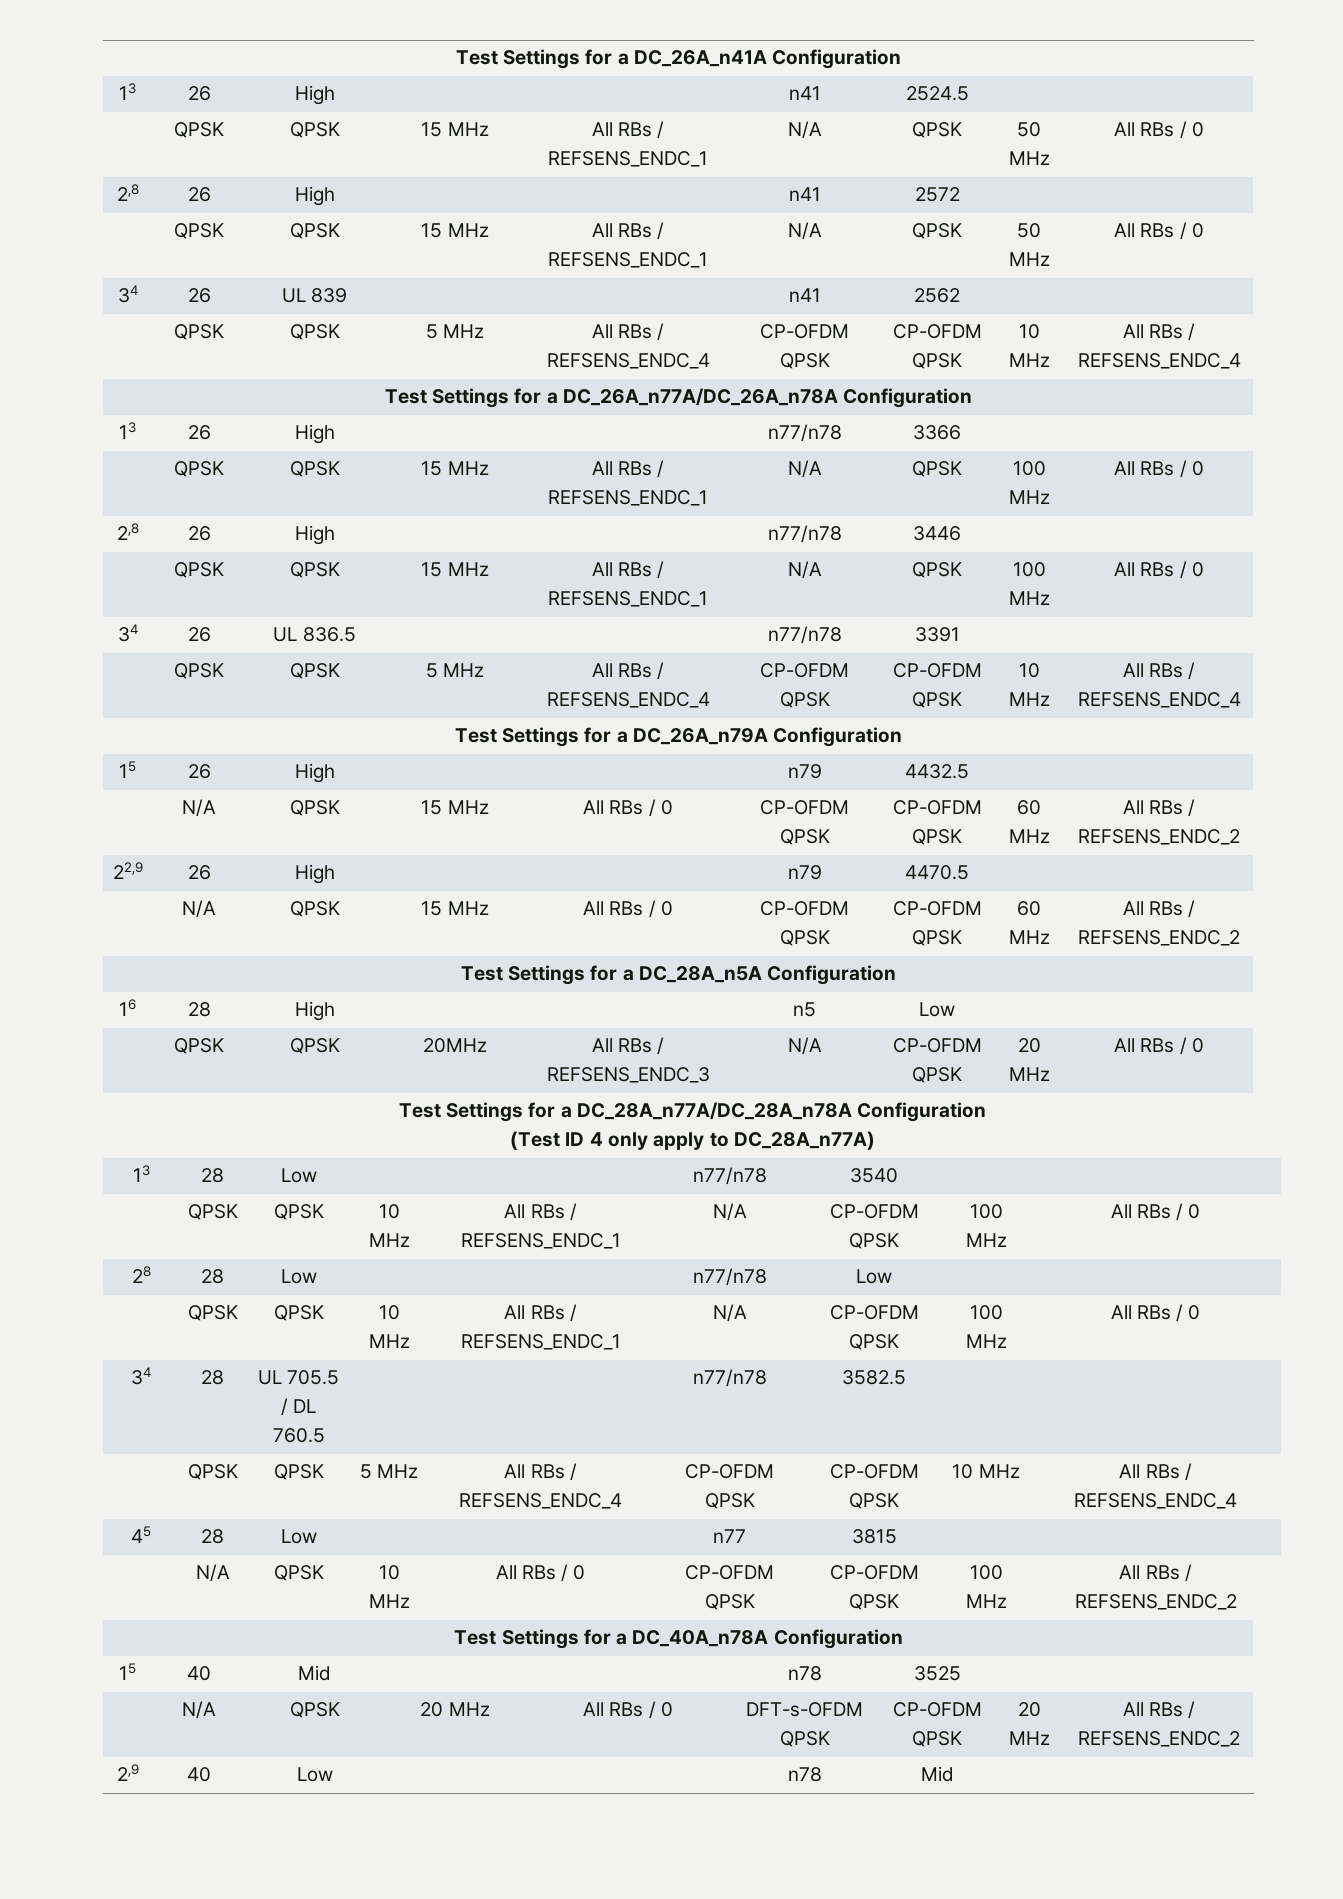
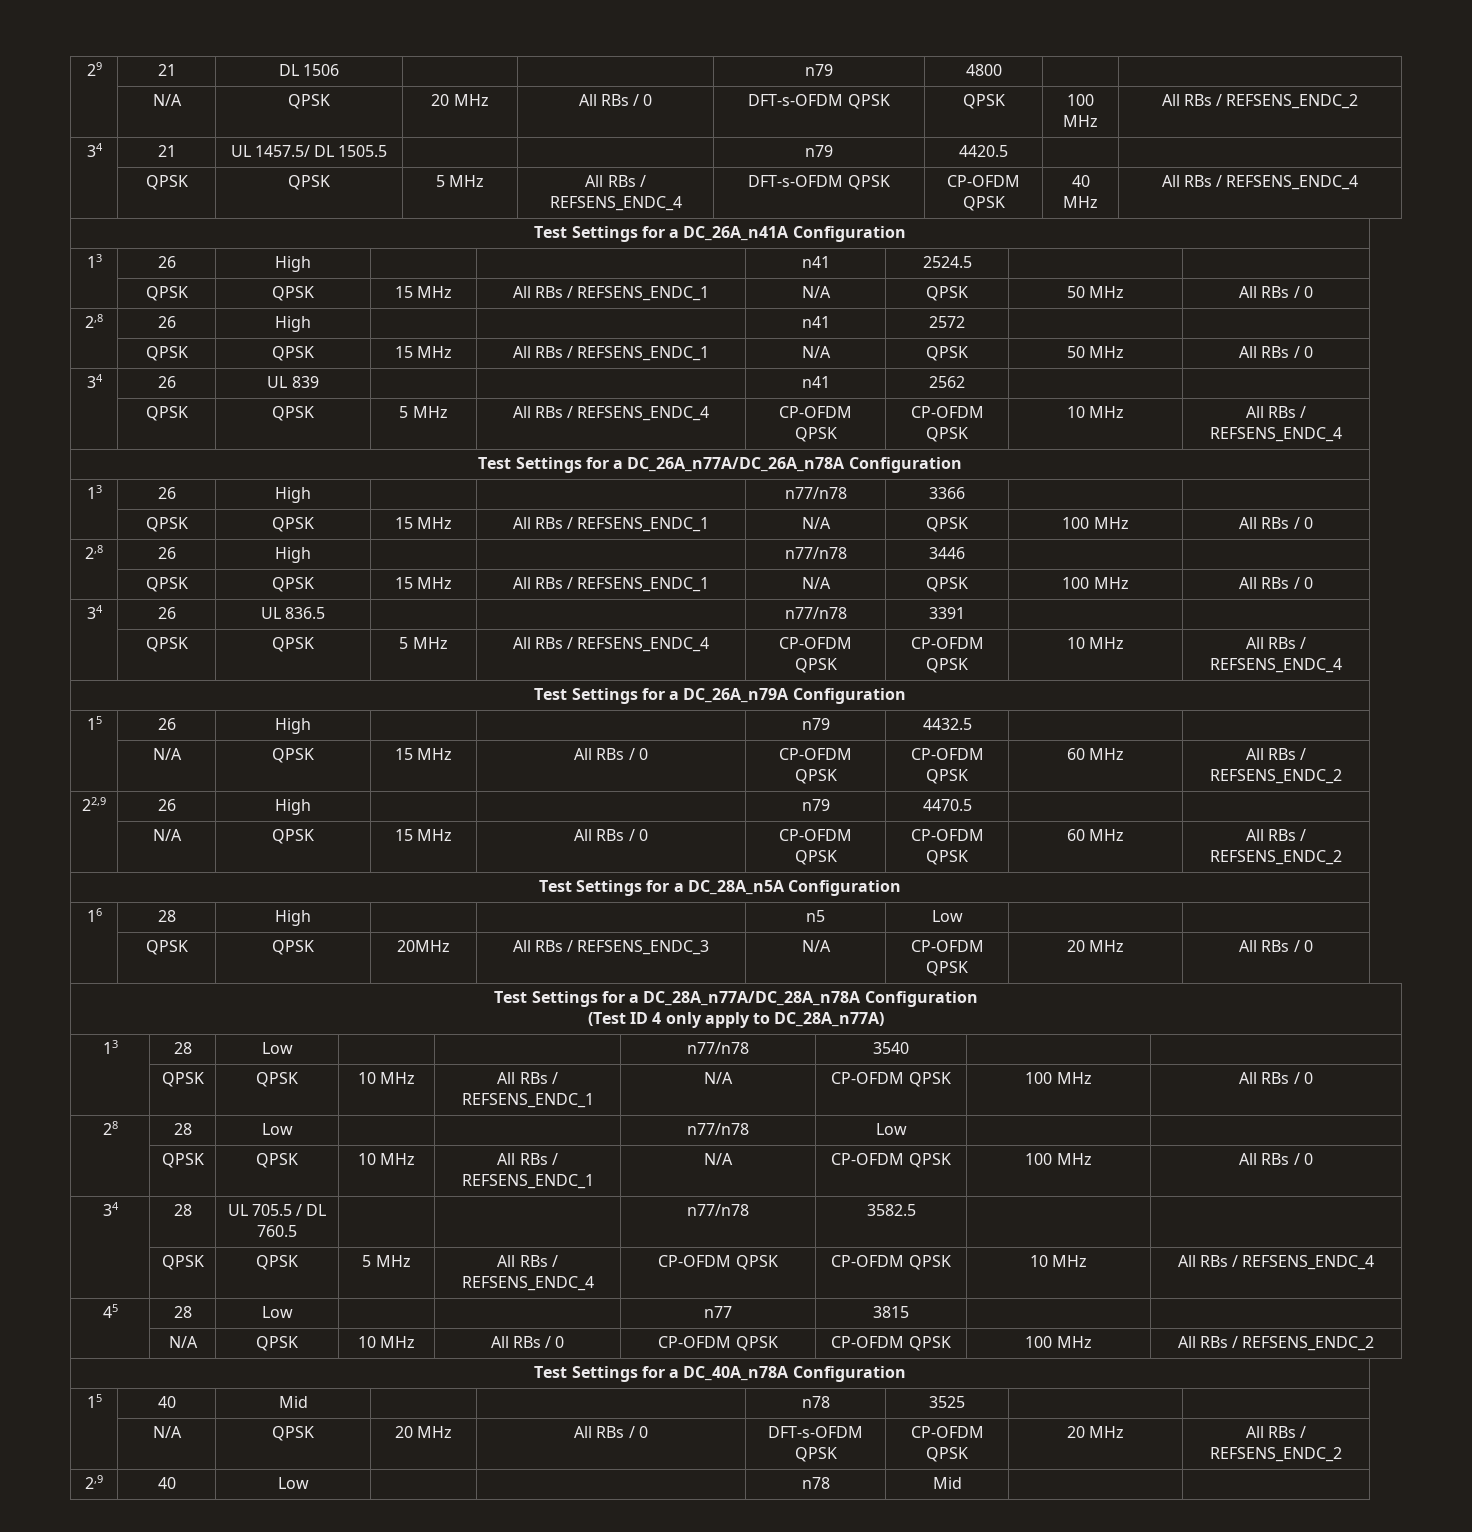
(455, 57) none -> [86,62,102,76] [157,64,176,76] [278,64,340,76] [805,64,833,76] [965,64,1002,76] [152,94,182,106] [288,94,330,109] [431,94,489,106] [578,94,653,106] [748,94,890,109] [962,94,1005,109] [1067,94,1094,106] [1063,115,1098,127] [1161,94,1359,109] [86,143,103,157] [157,145,176,157] [230,145,388,157] [805,145,833,157] [959,145,1008,157] [145,175,188,190] [288,175,330,190] [435,175,485,187] [585,175,646,187] [549,196,682,211] [748,175,890,190] [947,175,1020,187] [962,196,1005,211] [1071,175,1090,187] [1063,196,1098,208] [1161,175,1359,190] 29 | 21 | DL 1506 | | | n79 | 4800 | | // | N/A | QPSK | 20 MHz | All RBs / 0 | DFT-s-OFDM QPSK | QPSK | 100 MHz | All RBs / REFSENS_ENDC_2 // 34 | 21 | UL 1457.5/ DL 1505.5 | | | n79 | 4420.5 | | // | QPSK | QPSK | 5 MHz | All RBs / REFSENS_ENDC_4 | DFT-s-OFDM QPSK | CP-OFDM QPSK | 40 MHz | All RBs / REFSENS_ENDC_4 //

